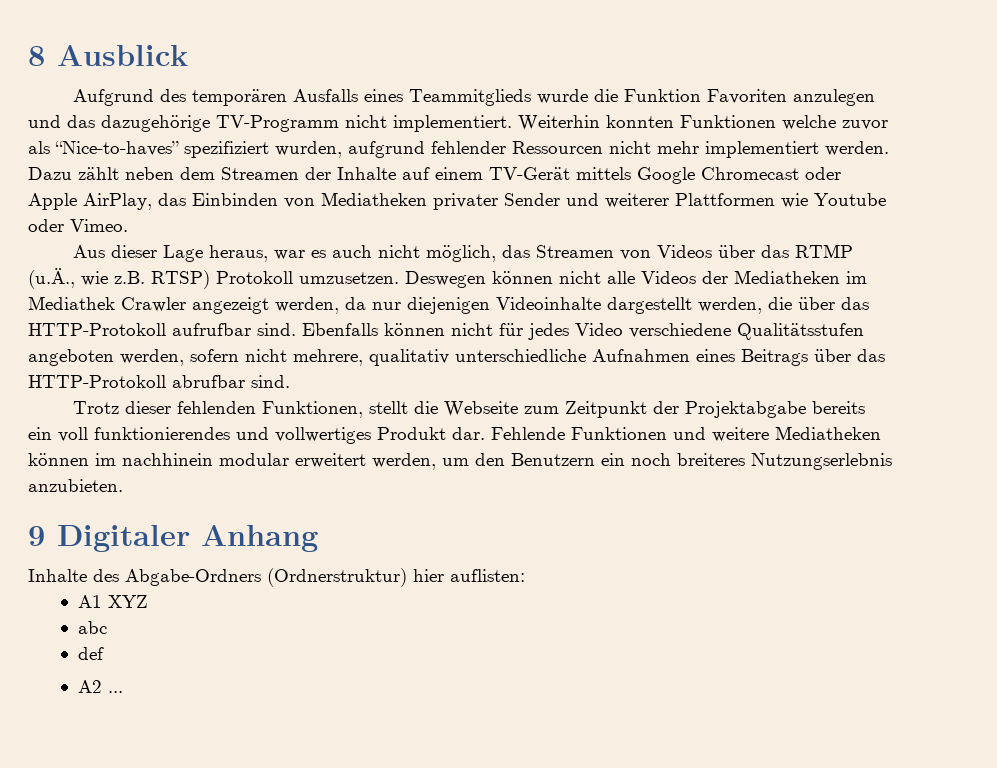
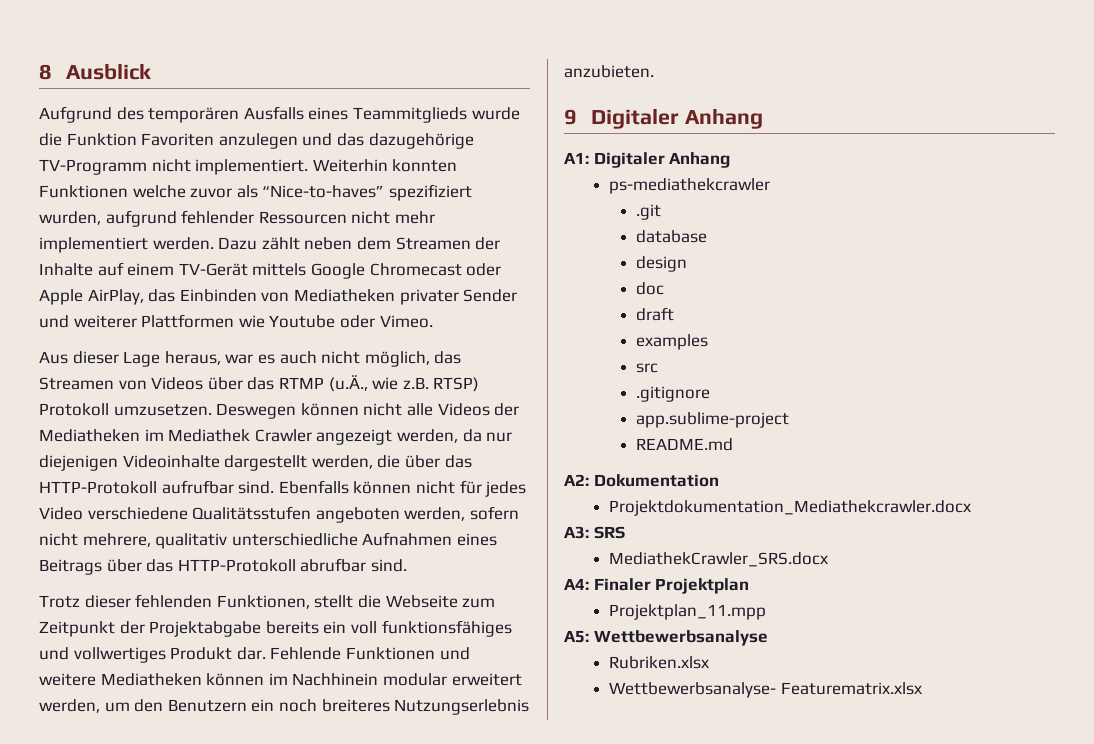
[94,427,230,440] funktionierendes -> [381,620,512,637] funktionsfähiges
[122,453,213,466] nachhinein -> [292,673,379,686] Nachhinein
[28,568,525,587] [78,595,149,608] [78,621,108,634] [78,647,105,660] [78,680,124,693] Inhalte des Abgabe-Ordners (Ordnerstruktur) hier auflisten: // A1 XYZ // abc // def // A2 ... -> [564,152,731,168] [609,178,771,194] [636,204,662,220] [636,230,708,243] [636,256,688,272] [636,282,665,295] [636,307,675,321] [636,334,709,350] [636,363,659,373] [636,386,711,402] [636,412,790,428] [636,438,734,451] [564,474,719,487] [609,500,972,516] [564,526,625,539] [609,552,829,567] [564,578,750,594] [609,604,767,620] [564,630,768,646] [609,656,710,669] [609,682,923,698] A1: Digitaler Anhang // ps-mediathekcrawler // .git // database // design // doc // draft // examples // src // .gitignore // app.sublime-project // README.md // A2: Dokumentation // Projektdokumentation_Mediathekcrawler.docx // A3: SRS // MediathekCrawler_SRS.docx // A4: Finaler Projektplan // Projektplan_11.mpp // A5: Wettbewerbsanalyse // Rubriken.xlsx // Wettbewerbsanalyse- Featurematrix.xlsx

